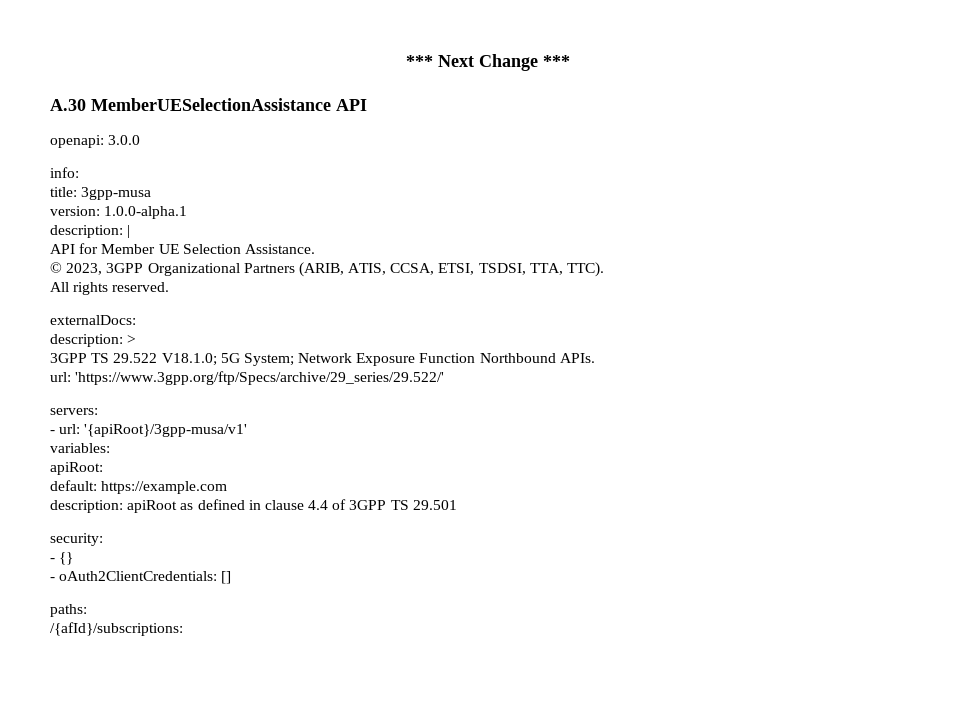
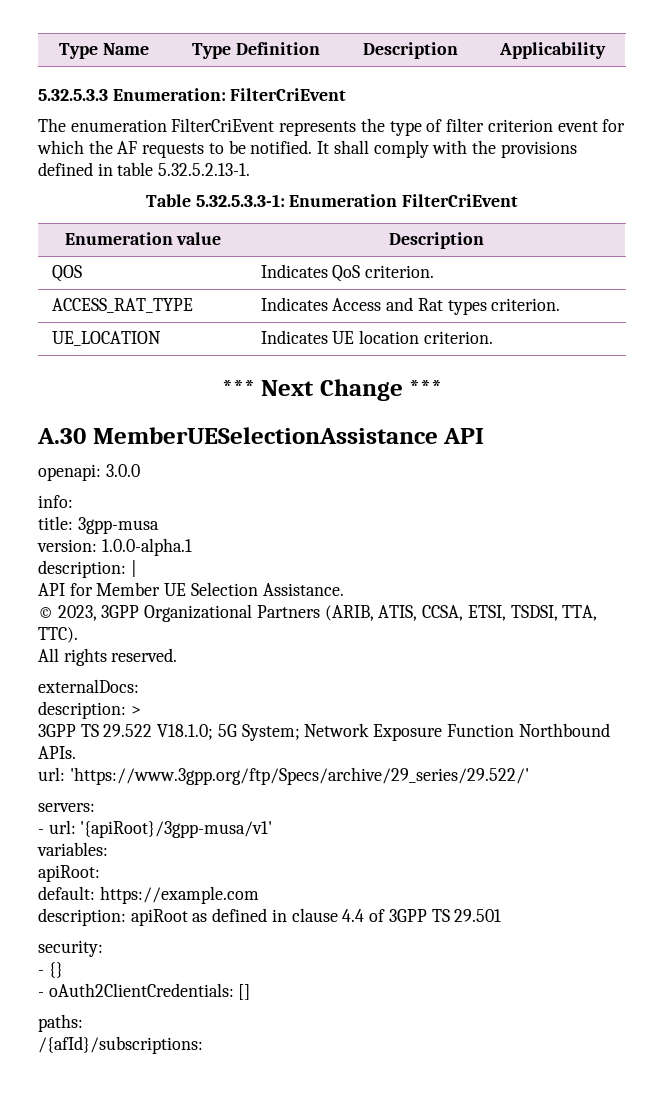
(405, 61) none -> [59,43,149,59] [192,42,320,59] [363,42,458,59] [498,42,606,59] [38,88,347,101] [38,118,626,136] [37,140,577,158] [38,162,251,176] [145,194,519,207] [64,232,222,245] [389,232,484,249] [51,265,82,282] [260,264,435,282] [51,298,193,313] [260,297,561,315] [51,331,161,346] [260,330,493,344] Type Name | Type Definition | Description | Applicability // 5.32.5.3.3 Enumeration: FilterCriEvent // The enumeration FilterCriEvent represents the type of filter criterion event for which the AF requests to be notified. It shall comply with the provisions defined in table 5.32.5.2.13-1. // Table 5.32.5.3.3-1: Enumeration FilterCriEvent // Enumeration value | Description // QOS | Indicates QoS criterion. // ACCESS_RAT_TYPE | Indicates Access and Rat types criterion. // UE_LOCATION | Indicates UE location criterion. //

